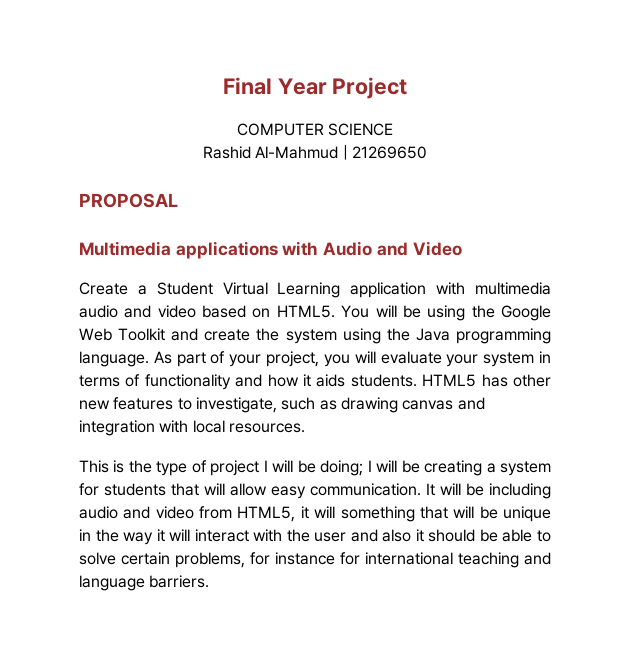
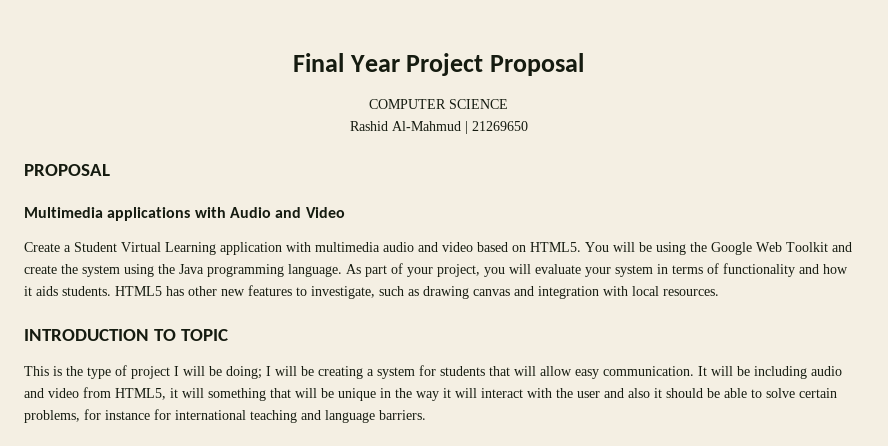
(408, 88) none -> [490,53,585,76] Proposal
(305, 428) none -> [24,329,229,341] // INTRODUCTION TO TOPIC

